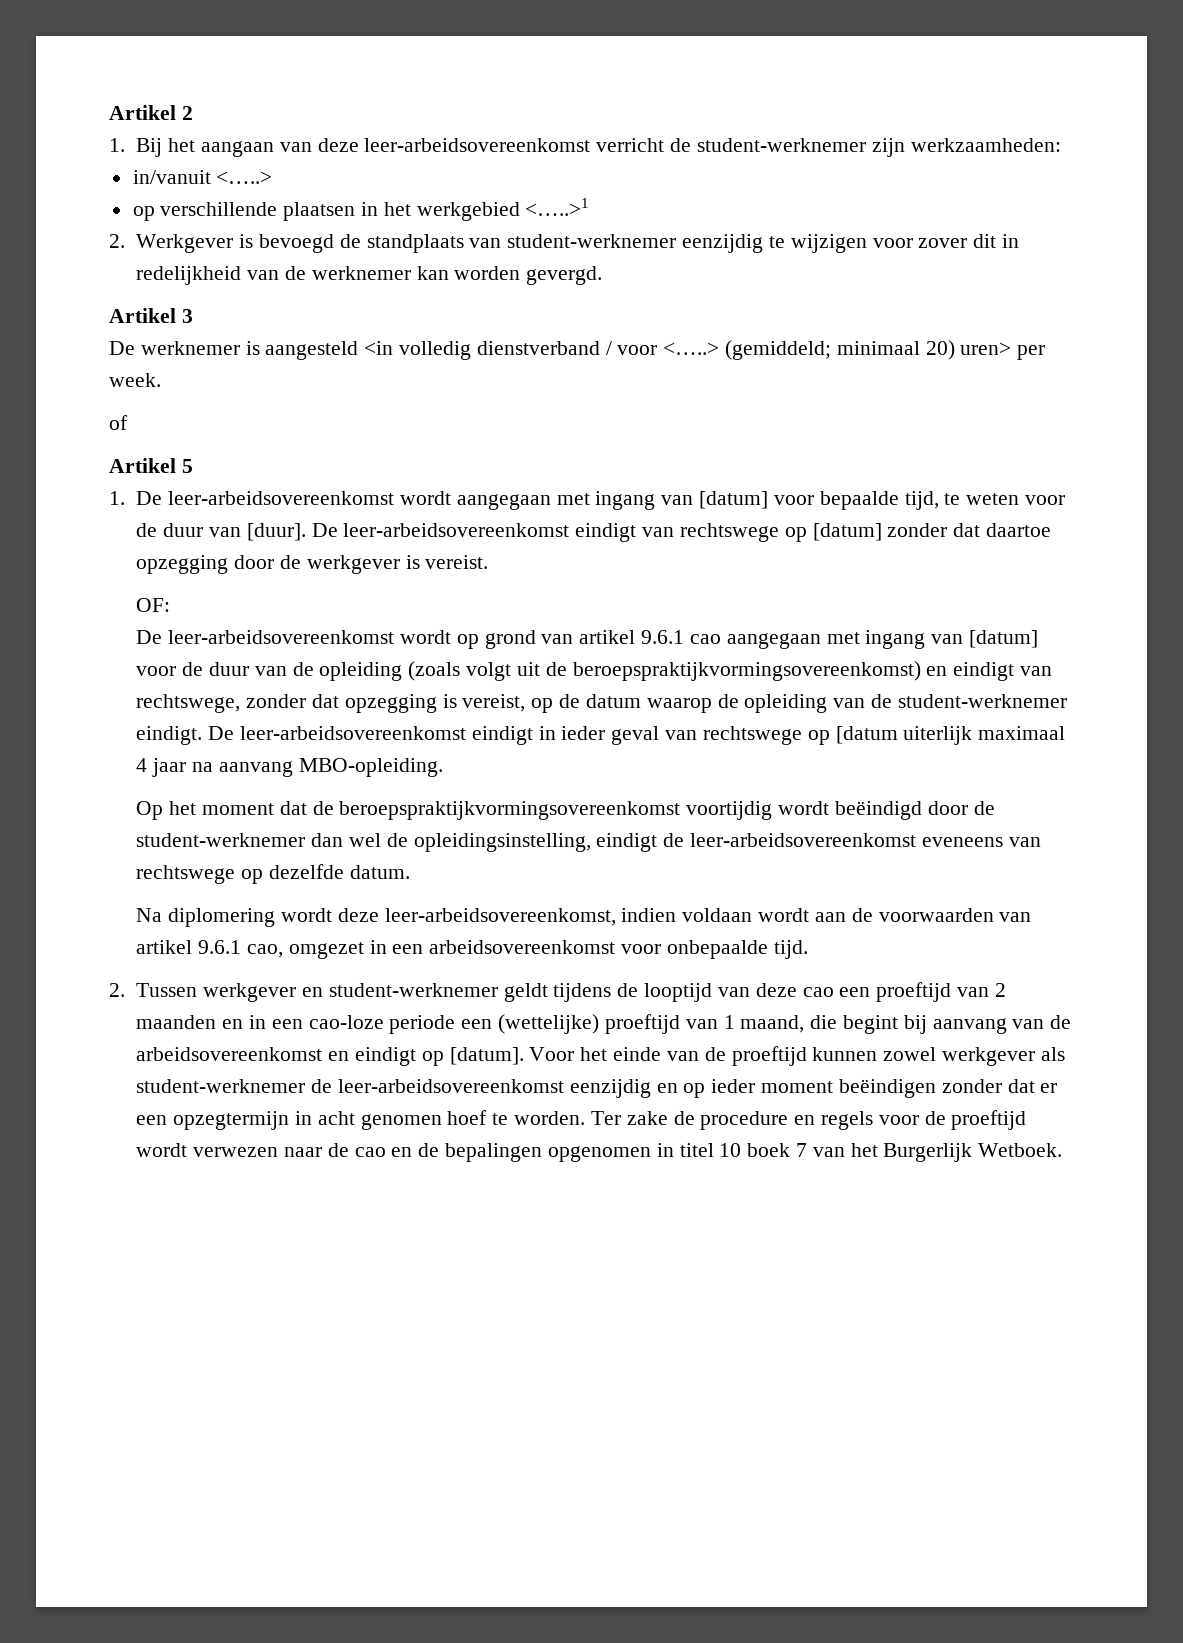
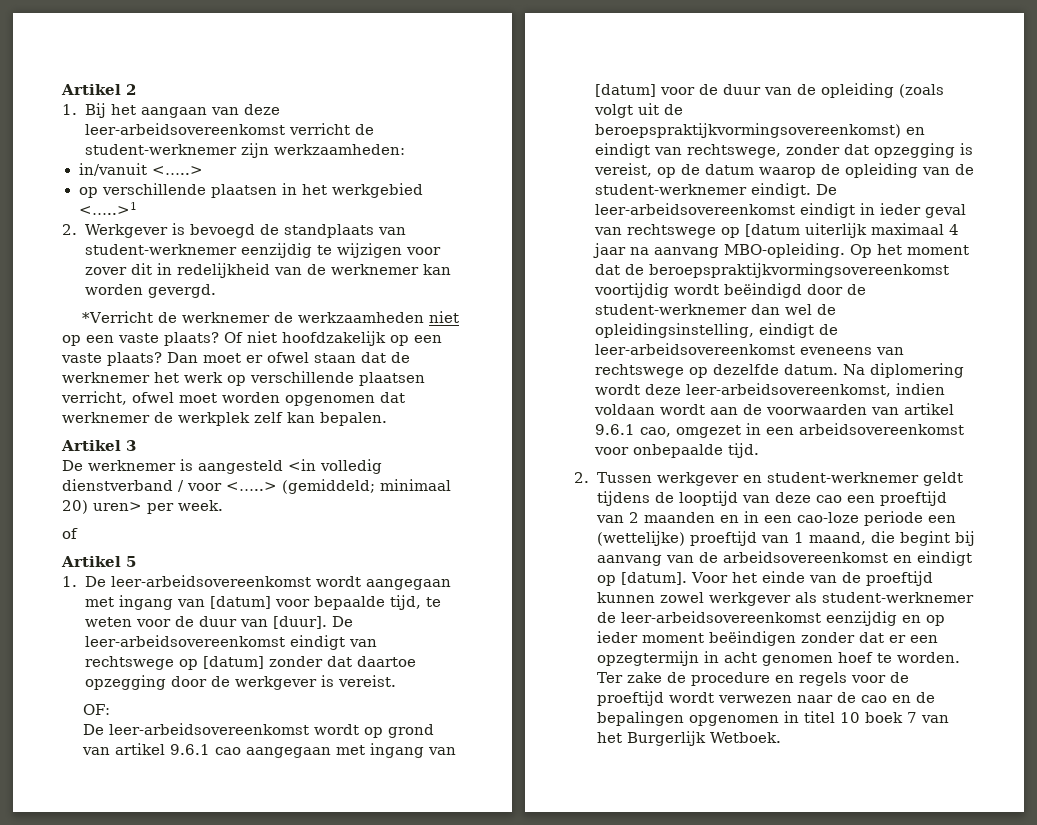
(603, 275) none -> [81,311,459,323] [62,331,442,346] [61,352,410,366] [62,371,425,386] [61,391,405,406] [62,412,387,426] // *Verricht de werknemer de werkzaamheden niet op een vaste plaats? Of niet hoofdzakelijk op een vaste plaats? Dan moet er ofwel staan dat de werknemer het werk op verschillende plaatsen verricht, ofwel moet worden opgenomen dat werknemer de werkplek zelf kan bepalen.
(443, 767) // -> (845, 250) none
(410, 872) // -> (838, 369) none

